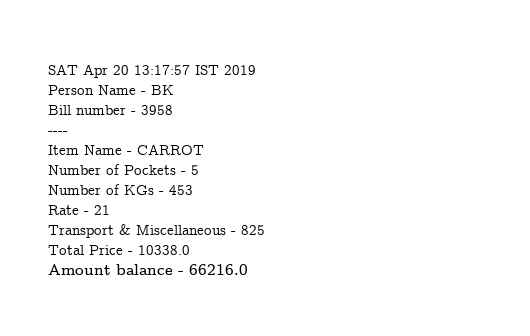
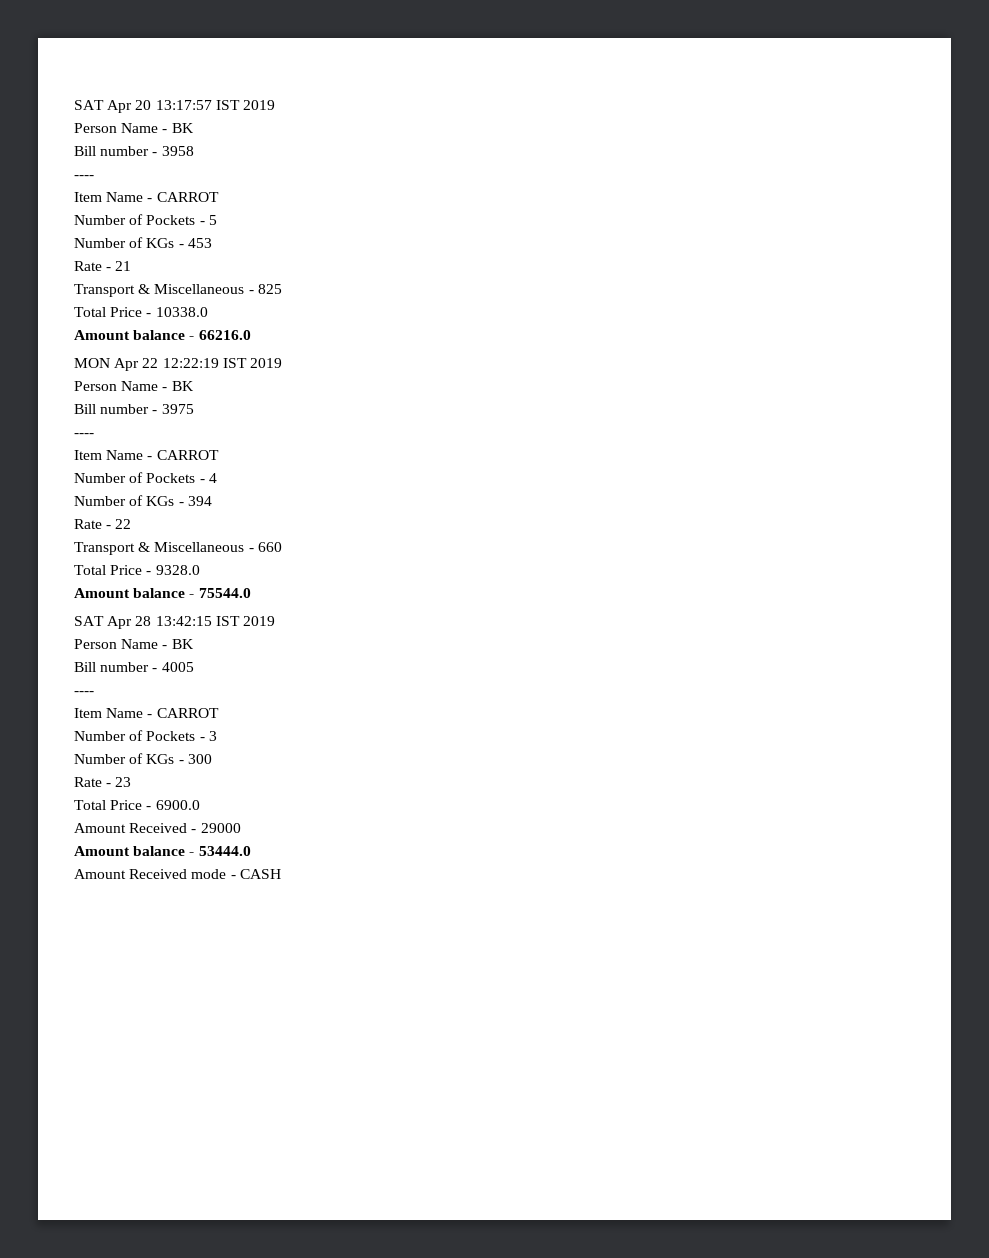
(248, 269) none -> [74,358,282,371] [74,381,194,391] [74,404,194,414] [74,433,94,437] [74,450,219,460] [74,472,217,483] [74,495,212,506] [74,519,132,529] [74,542,282,555] [74,565,200,575] [74,588,251,598] [74,616,275,629] [74,639,194,649] [74,662,194,672] [74,691,94,695] [74,708,219,718] [74,730,217,741] [74,753,212,764] [74,777,132,787] [74,800,200,810] [74,823,241,833] [74,846,251,856] [74,869,281,879] // MON Apr 22 12:22:19 IST 2019 // Person Name - BK // Bill number - 3975 // ---- // Item Name - CARROT // Number of Pockets - 4 // Number of KGs - 394 // Rate - 22 // Transport & Miscellaneous - 660 // Total Price - 9328.0 // Amount balance - 75544.0 // SAT Apr 28 13:42:15 IST 2019 // Person Name - BK // Bill number - 4005 // ---- // Item Name - CARROT // Number of Pockets - 3 // Number of KGs - 300 // Rate - 23 // Total Price - 6900.0 // Amount Received - 29000 // Amount balance - 53444.0 // Amount Received mode - CASH

